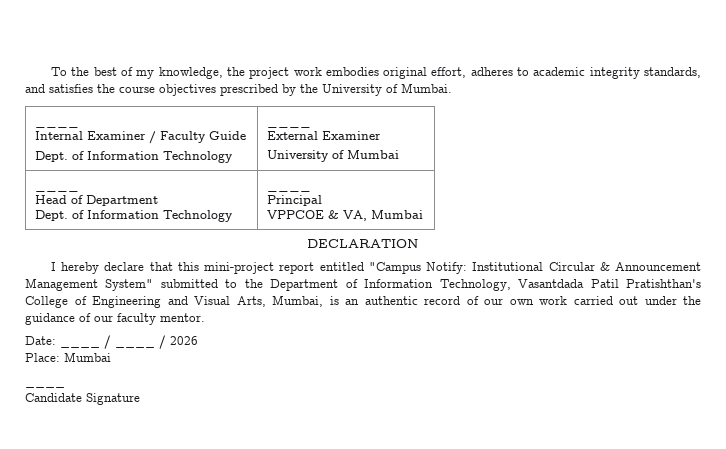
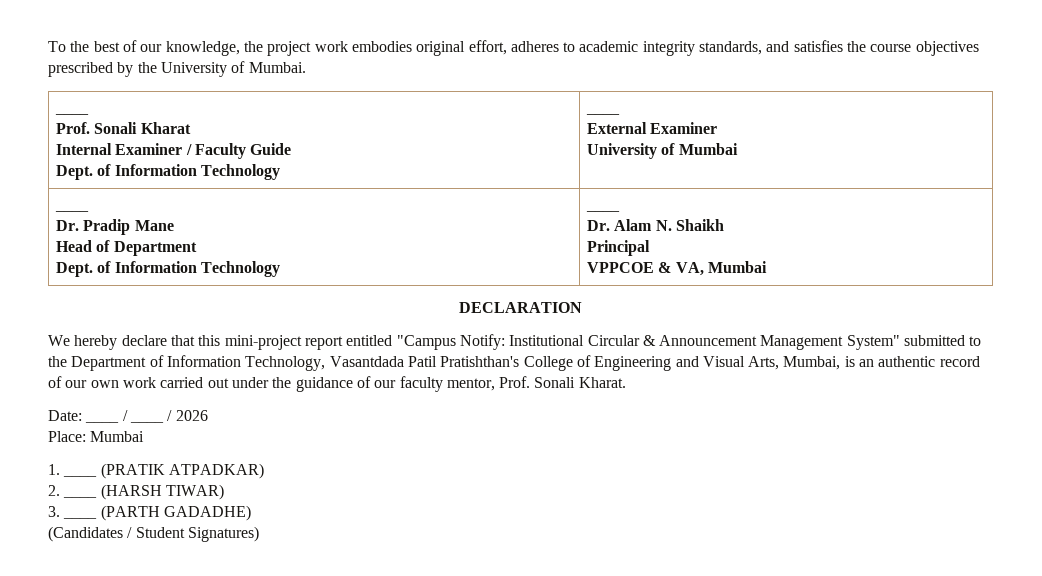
[136,70,155,79] my -> [140,44,163,52] our
(79, 126) none -> [55,122,191,134] // Prof. Sonali Kharat
(79, 190) none -> [55,219,174,235] // Dr. Pradip Mane
(311, 190) none -> [586,219,724,231] // Dr. Alam N. Shaikh
[51,262,57,271] I -> [48,335,70,346] We
[160,313,205,322] mentor. -> [446,376,626,391] mentor, Prof. Sonali Kharat.
[25,385,65,388] [25,393,140,405] ____ // Candidate Signature -> [48,464,60,475] [63,463,264,479] [48,485,60,496] [63,484,224,500] [48,506,60,517] [63,505,251,521] [48,526,259,542] 1. ____ (PRATIK ATPADKAR) // 2. ____ (HARSH TIWAR) // 3. ____ (PARTH GADADHE) // (Candidates / Student Signatures)

